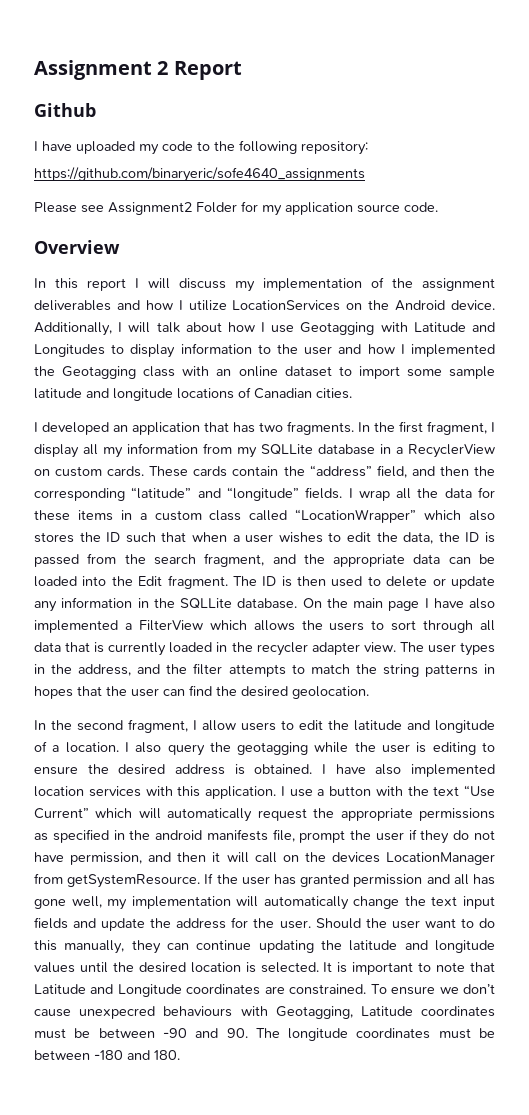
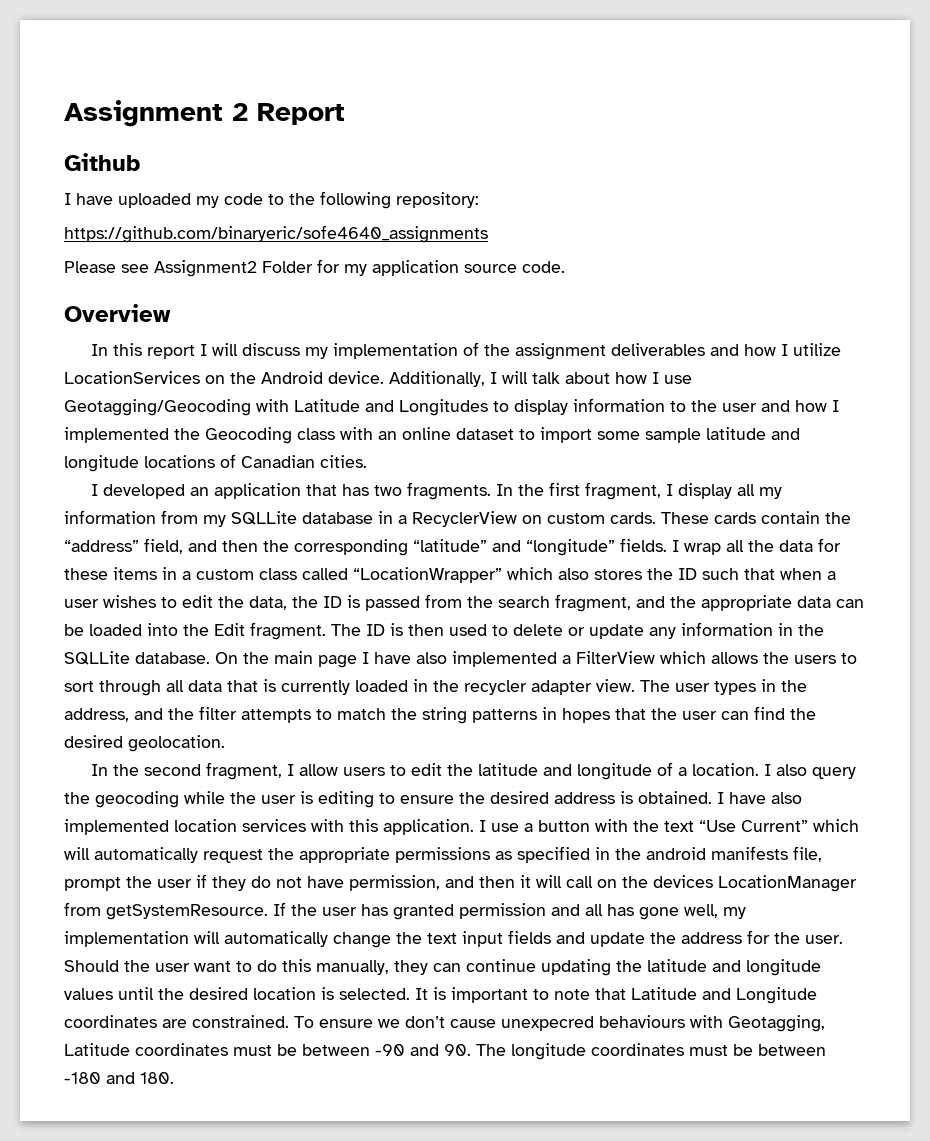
[300,322,375,335] Geotagging -> [64,399,251,416] Geotagging/Geocoding
[62,366,137,379] Geotagging -> [205,427,292,444] Geocoding
[237,742,309,755] geotagging -> [95,791,179,808] geocoding

